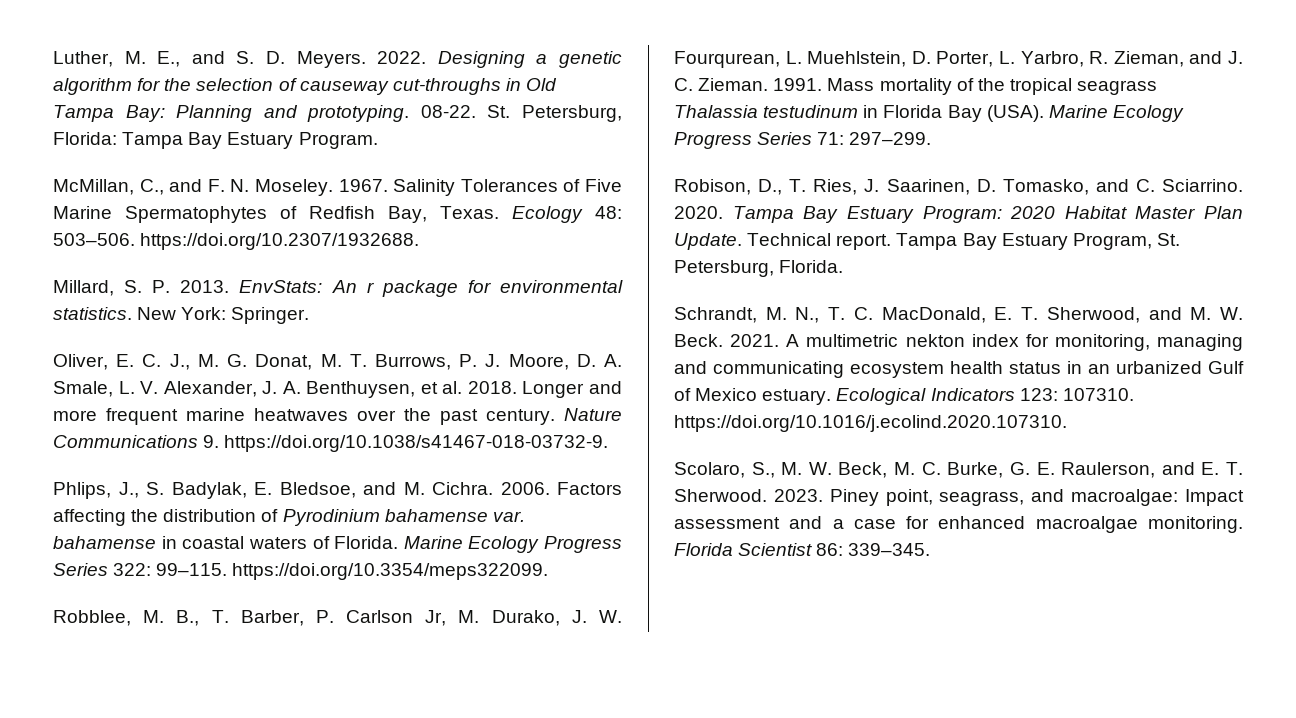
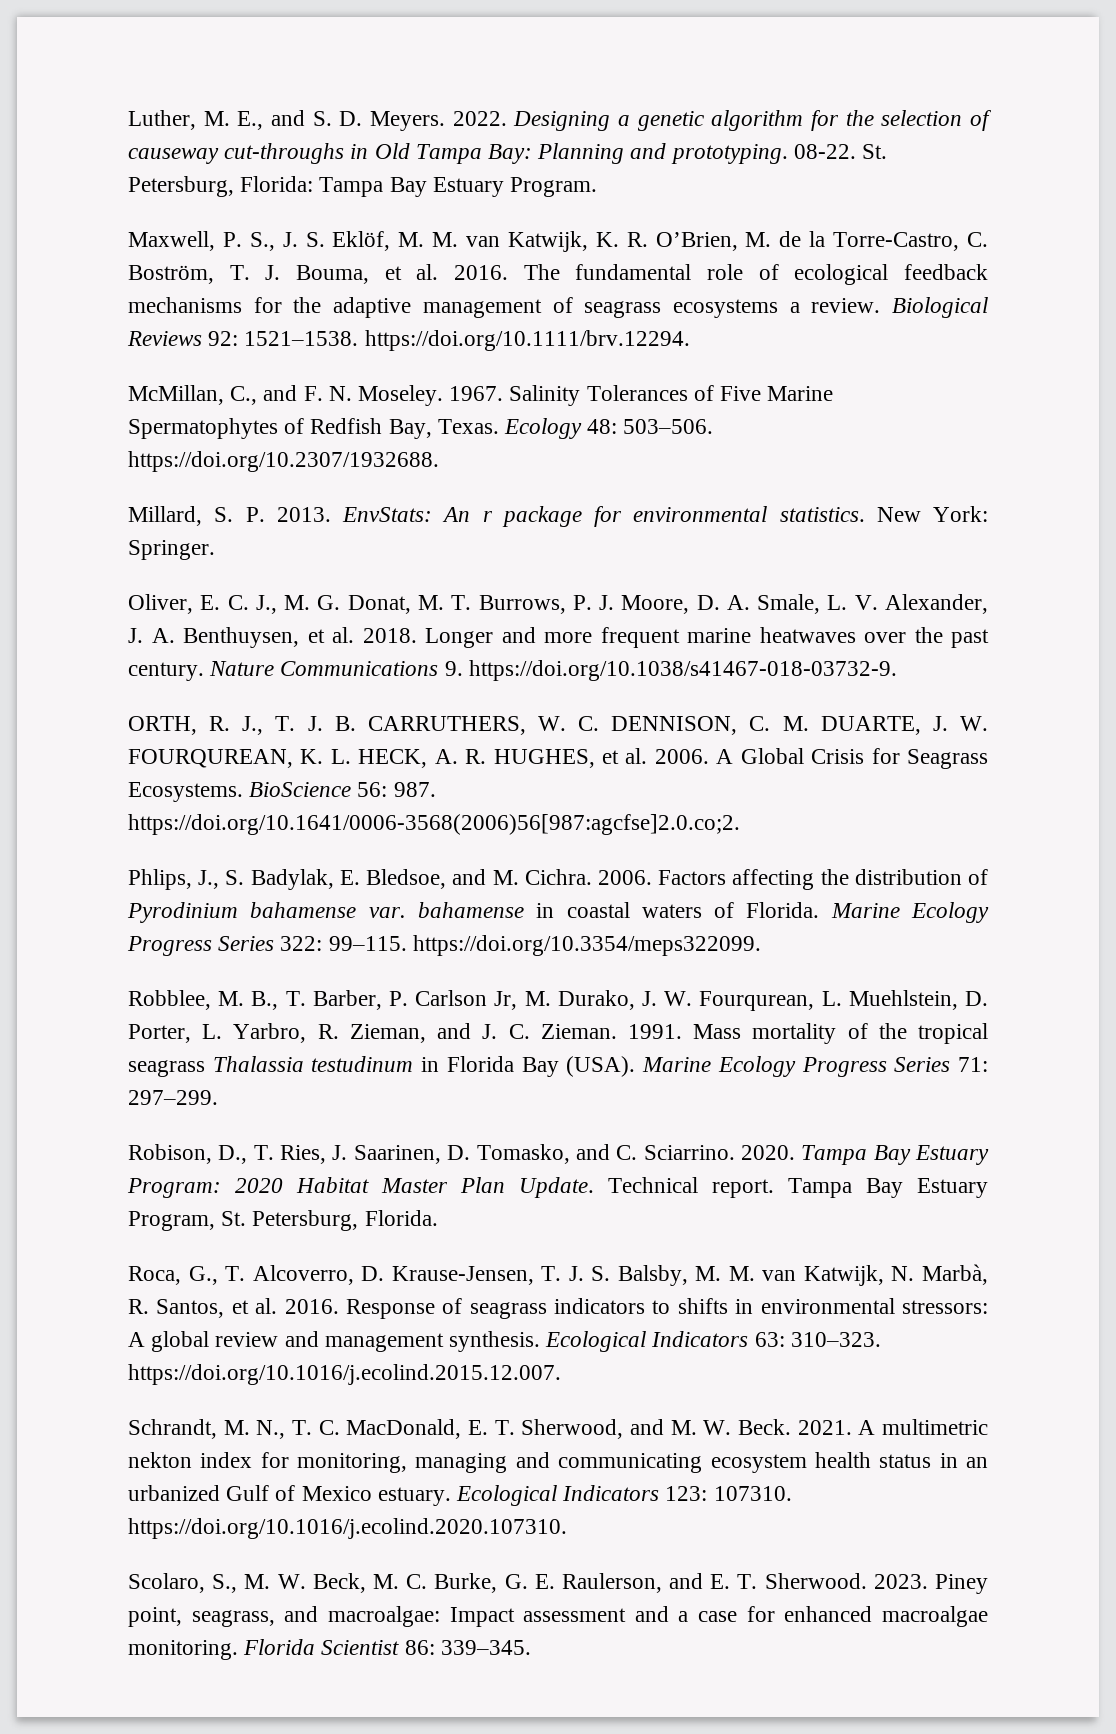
(378, 140) none -> [128,231,988,252] [128,264,988,285] [128,297,989,318] [127,330,690,351] // Maxwell, P. S., J. S. Eklöf, M. M. van Katwijk, K. R. O’Brien, M. de la Torre-Castro, C. Boström, T. J. Bouma, et al. 2016. The fundamental role of ecological feedback mechanisms for the adaptive management of seagrass ecosystems a review. Biological Reviews 92: 1521–1538. https://doi.org/10.1111/brv.12294.
(609, 443) none -> [128,716,988,735] [128,748,989,769] [128,782,436,802] [128,814,740,835] // ORTH, R. J., T. J. B. CARRUTHERS, W. C. DENNISON, C. M. DUARTE, J. W. FOURQUREAN, K. L. HECK, A. R. HUGHES, et al. 2006. A Global Crisis for Seagrass Ecosystems. BioScience 56: 987. https://doi.org/10.1641/0006-3568(2006)56[987:agcfse]2.0.co;2.
(844, 266) none -> [128,1264,988,1286] [128,1298,988,1319] [128,1331,881,1352] [128,1364,561,1385] // Roca, G., T. Alcoverro, D. Krause-Jensen, T. J. S. Balsby, M. M. van Katwijk, N. Marbà, R. Santos, et al. 2016. Response of seagrass indicators to shifts in environmental stressors: A global review and management synthesis. Ecological Indicators 63: 310–323. https://doi.org/10.1016/j.ecolind.2015.12.007.

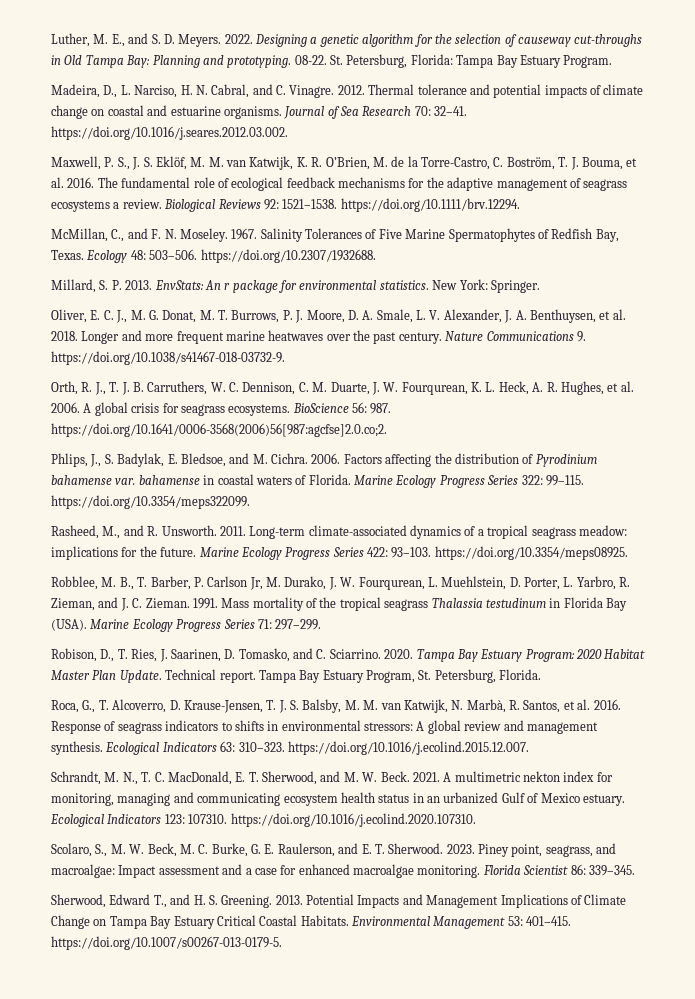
(598, 187) none -> [51,84,644,98] [51,105,468,119] [51,126,288,140] // Madeira, D., L. Narciso, H. N. Cabral, and C. Vinagre. 2012. Thermal tolerance and potential impacts of climate change on coastal and estuarine organisms. Journal of Sea Research 70: 32–41. https://doi.org/10.1016/j.seares.2012.03.002.
[128,716,197,735] ORTH, -> [51,381,78,395] Orth,
[367,716,526,735] CARRUTHERS, -> [147,381,208,395] Carruthers,
[611,716,738,735] DENNISON, -> [242,382,296,395] Dennison,
[820,716,988,735] [128,749,293,768] DUARTE, J. W. FOURQUREAN, -> [330,382,468,395] Duarte, J. W. Fourqurean,
[358,749,428,768] HECK, -> [498,381,529,395] Heck,
[493,749,595,768] HUGHES, -> [560,381,604,395] Hughes,
[740,748,989,769] [128,782,243,802] Global Crisis for Seagrass Ecosystems. -> [94,402,291,416] global crisis for seagrass ecosystems.
(761, 945) none -> [51,525,627,539] [51,546,628,560] // Rasheed, M., and R. Unsworth. 2011. Long-term climate-associated dynamics of a tropical seagrass meadow: implications for the future. Marine Ecology Progress Series 422: 93–103. https://doi.org/10.3354/meps08925.
(531, 1647) none -> [51,894,627,908] [51,915,572,929] [51,936,282,950] // Sherwood, Edward T., and H. S. Greening. 2013. Potential Impacts and Management Implications of Climate Change on Tampa Bay Estuary Critical Coastal Habitats. Environmental Management 53: 401–415. https://doi.org/10.1007/s00267-013-0179-5.

